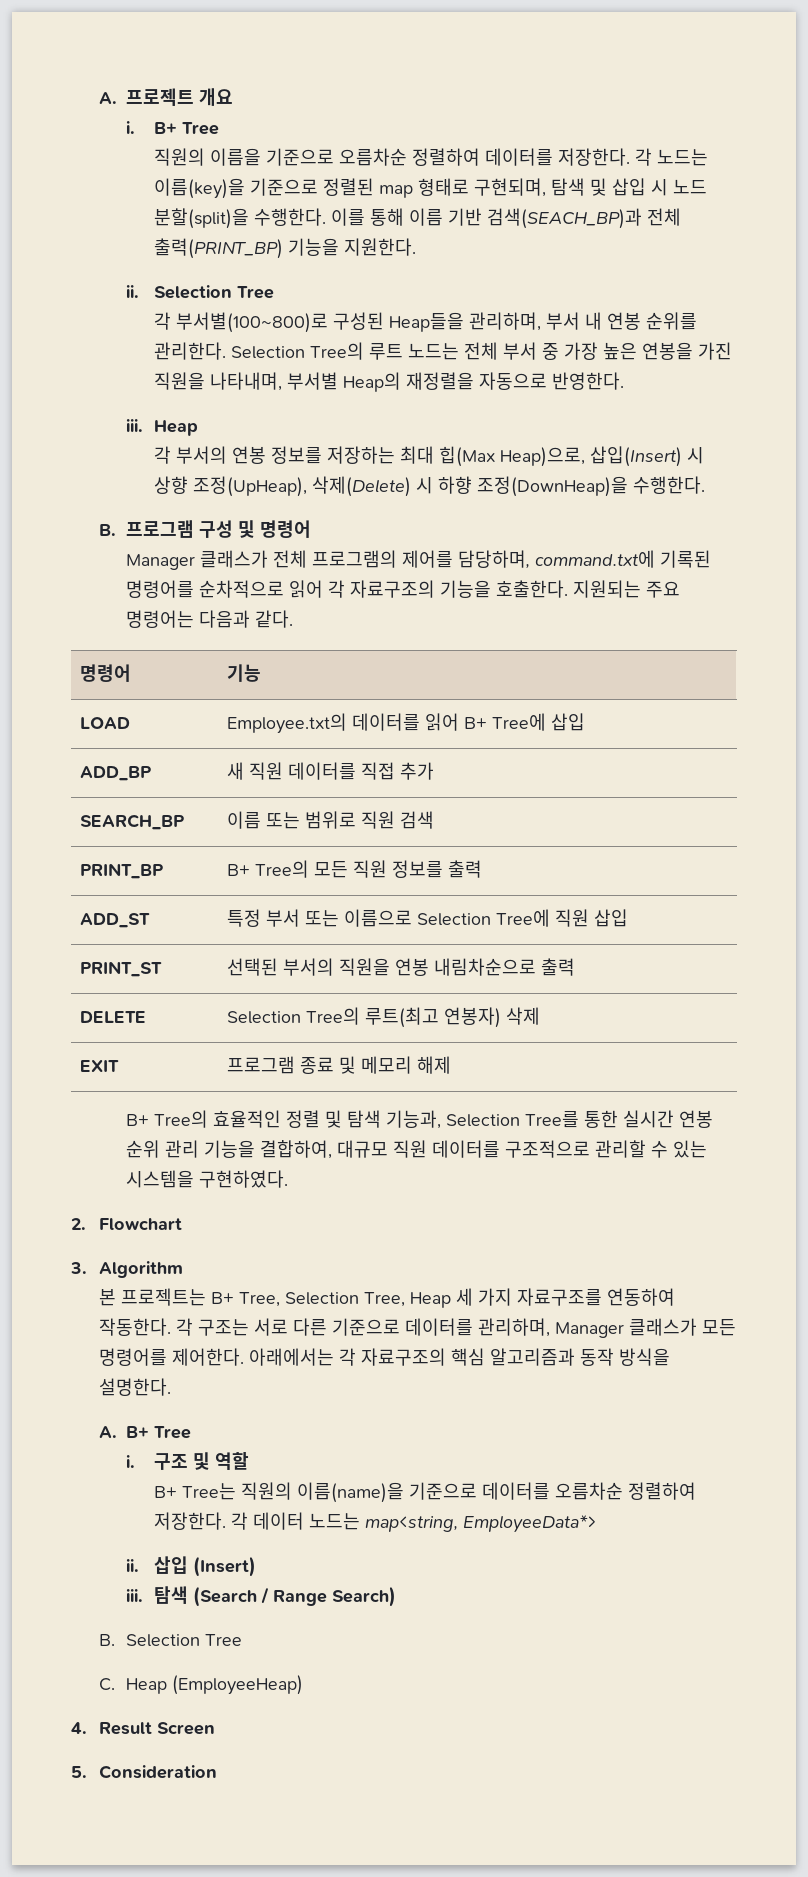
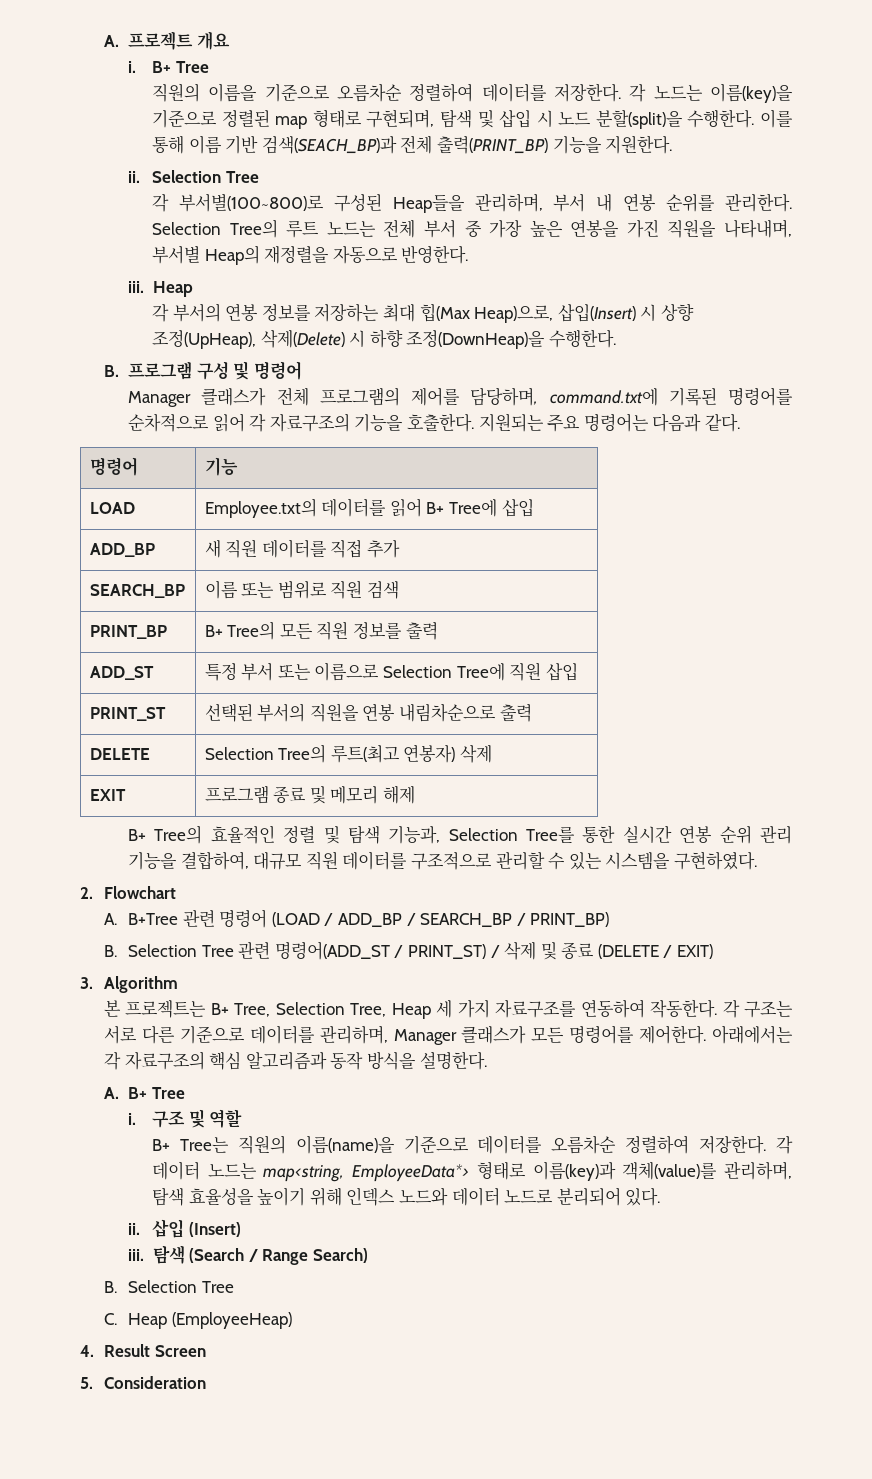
(182, 1224) none -> [103,909,610,928] [103,941,714,960] // A. B+Tree 관련 명령어 (LOAD / ADD_BP / SEARCH_BP / PRINT_BP) // B. Selection Tree 관련 명령어(ADD_ST / PRINT_ST) / 삭제 및 종료 (DELETE / EXIT)
(597, 1524) none -> [476,1161,792,1181] [151,1187,661,1206] 형태로 이름(key)과 객체(value)를 관리하며, 탐색 효율성을 높이기 위해 인덱스 노드와 데이터 노드로 분리되어 있다.

